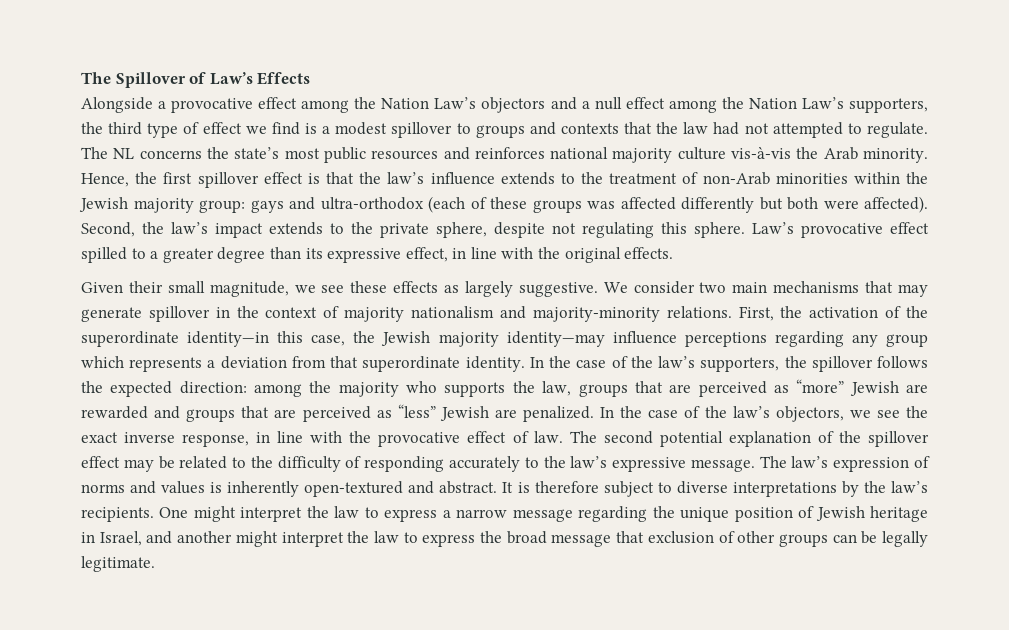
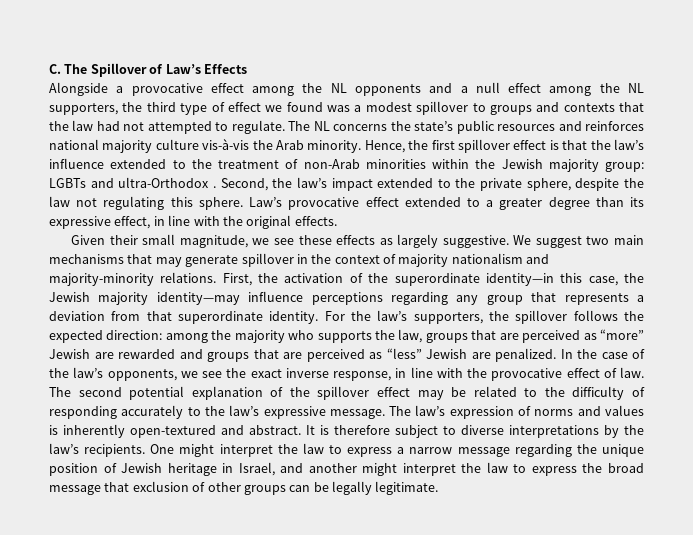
(81, 78) none -> [49,64,61,74] C.
[381,97,546,113] Nation Law’s objectors -> [330,83,421,96] NL opponents
[748,97,844,109] Nation Law’s -> [628,83,644,93] NL
[271,122,317,135] find is -> [286,102,350,112] found was
[284,148,320,159] most -> (454, 126) none
[500,172,555,185] extends -> [110,159,167,169] extended
[250,196,928,213] gays and ultra-orthodox (each of these groups was affected differently but both were affected). -> [49,177,216,188] LGBTs and ultra-Orthodox .
[269,222,323,235] extends -> [377,178,434,188] extended
(545, 230) none -> [624,178,644,188] [49,196,70,207] the law
[81,247,127,263] spilled -> [404,197,461,207] extended
[633,281,695,294] consider -> [535,236,582,248] suggest
[81,356,124,368] which -> [531,292,557,302] that
[529,356,628,368] In the case of -> [324,311,345,321] For
[775,406,844,422] objectors, -> [107,369,177,381] opponents,

